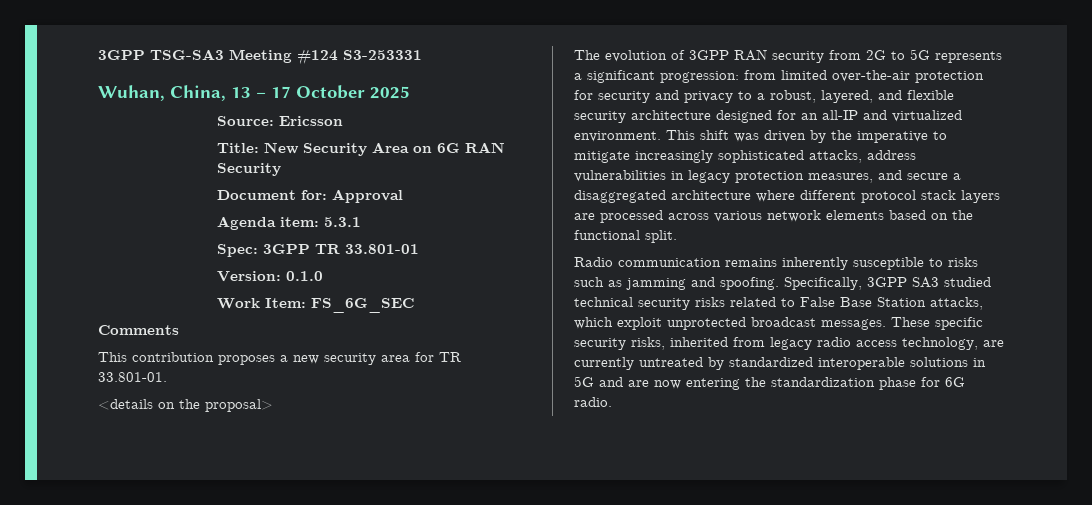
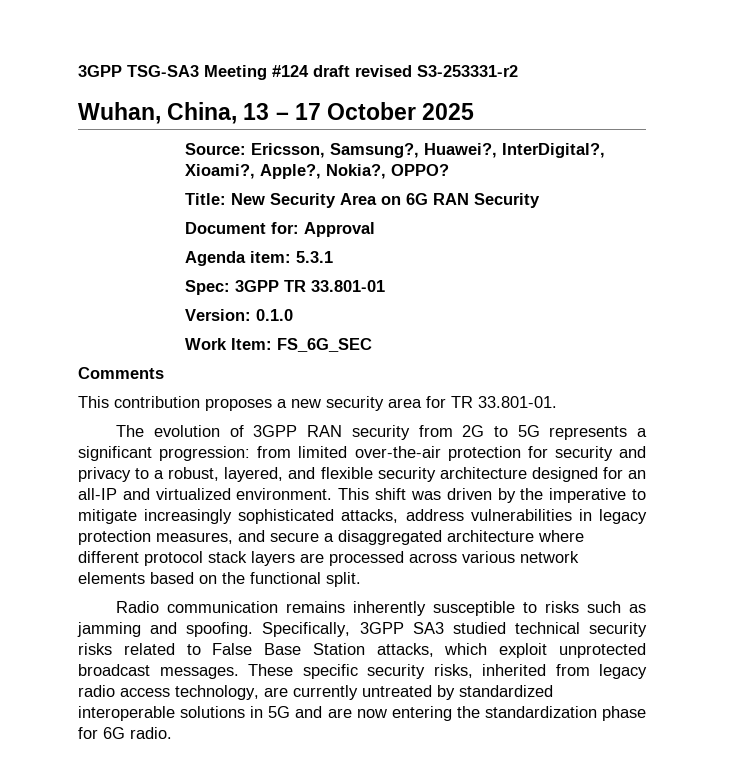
[343,50,422,60] S3-253331 -> [313,65,518,77] draft revised S3-253331-r2
[279,116,344,126] Ericsson -> [250,143,605,158] [184,164,449,179] Ericsson, Samsung?, Huawei?, InterDigital?, Xioami?, Apple?, Nokia?, OPPO?
[98,399,273,412] // <details on the proposal> -> (557, 402) none

